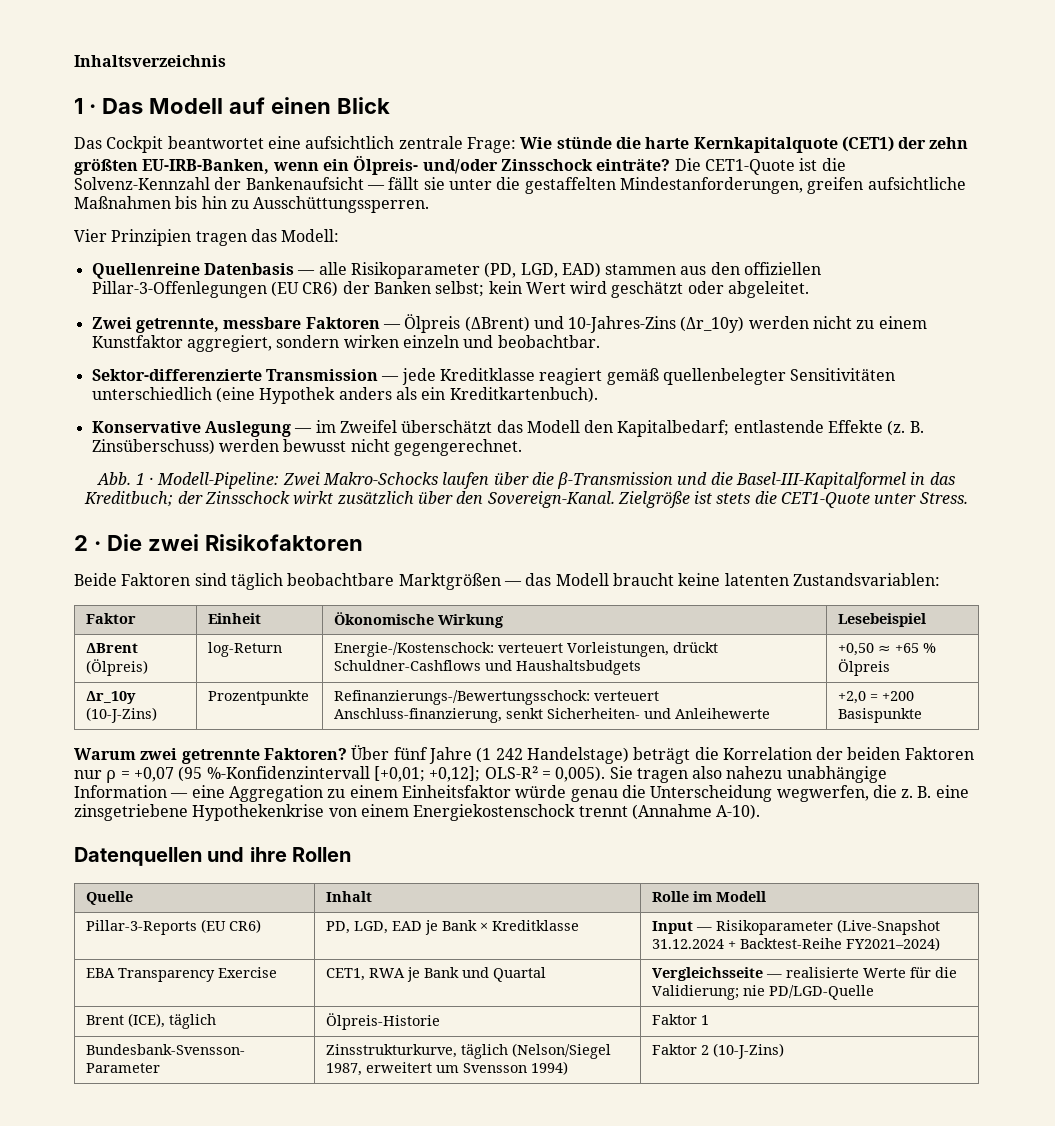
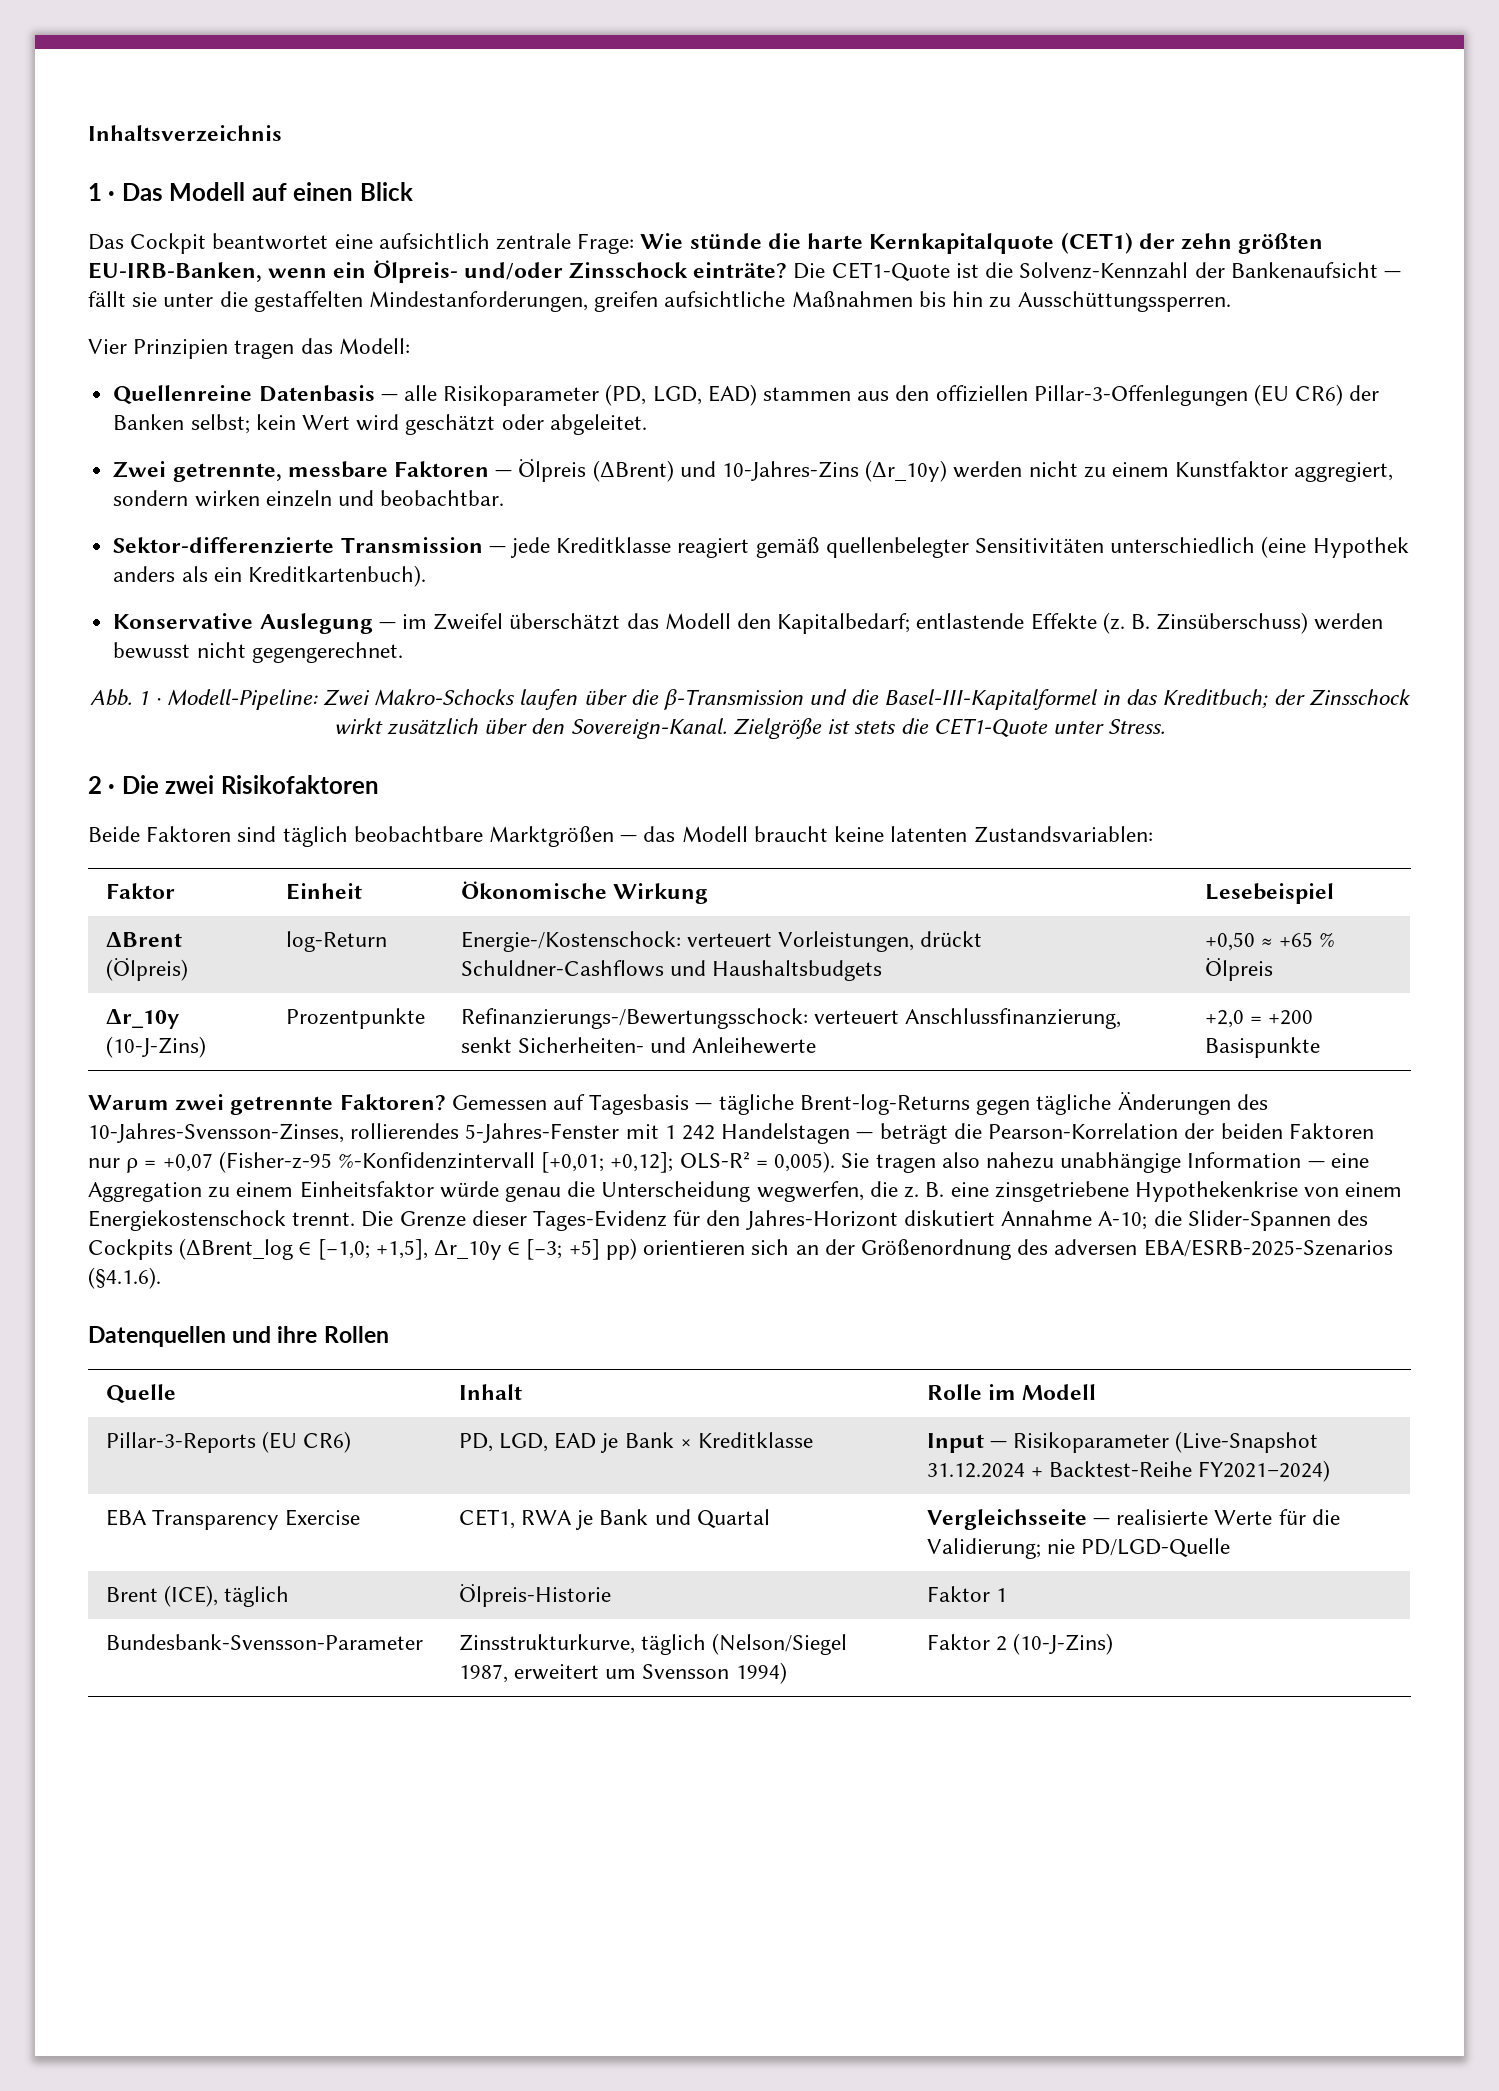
[334,708,503,723] Anschluss-finanzierung, -> [905,1008,1122,1029] Anschlussfinanzierung,
[351,745,629,764] Über fünf Jahre (1 242 Handelstage) -> [451,1092,1268,1115] [88,1123,874,1144] Gemessen auf Tagesbasis — tägliche Brent-log-Returns gegen tägliche Änderungen des 10-Jahres-Svensson-Zinses, rollierendes 5-Jahres-Fenster mit 1 242 Handelstagen —
[722,747,812,760] Korrelation -> [988,1123,1179,1139] Pearson-Korrelation
[178,766,203,782] (95 -> [218,1151,332,1173] (Fisher-z-95
[578,804,761,820] trennt (Annahme A-10). -> [292,1210,1368,1231] [88,1238,1393,1260] [88,1267,161,1289] trennt. Die Grenze dieser Tages-Evidenz für den Jahres-Horizont diskutiert Annahme A-10; die Slider-Spannen des Cockpits (ΔBrent_log ∈ [−1,0; +1,5], Δr_10y ∈ [−3; +5] pp) orientieren sich an der Größenordnung des adversen EBA/ESRB-2025-Szenarios (§4.1.6).

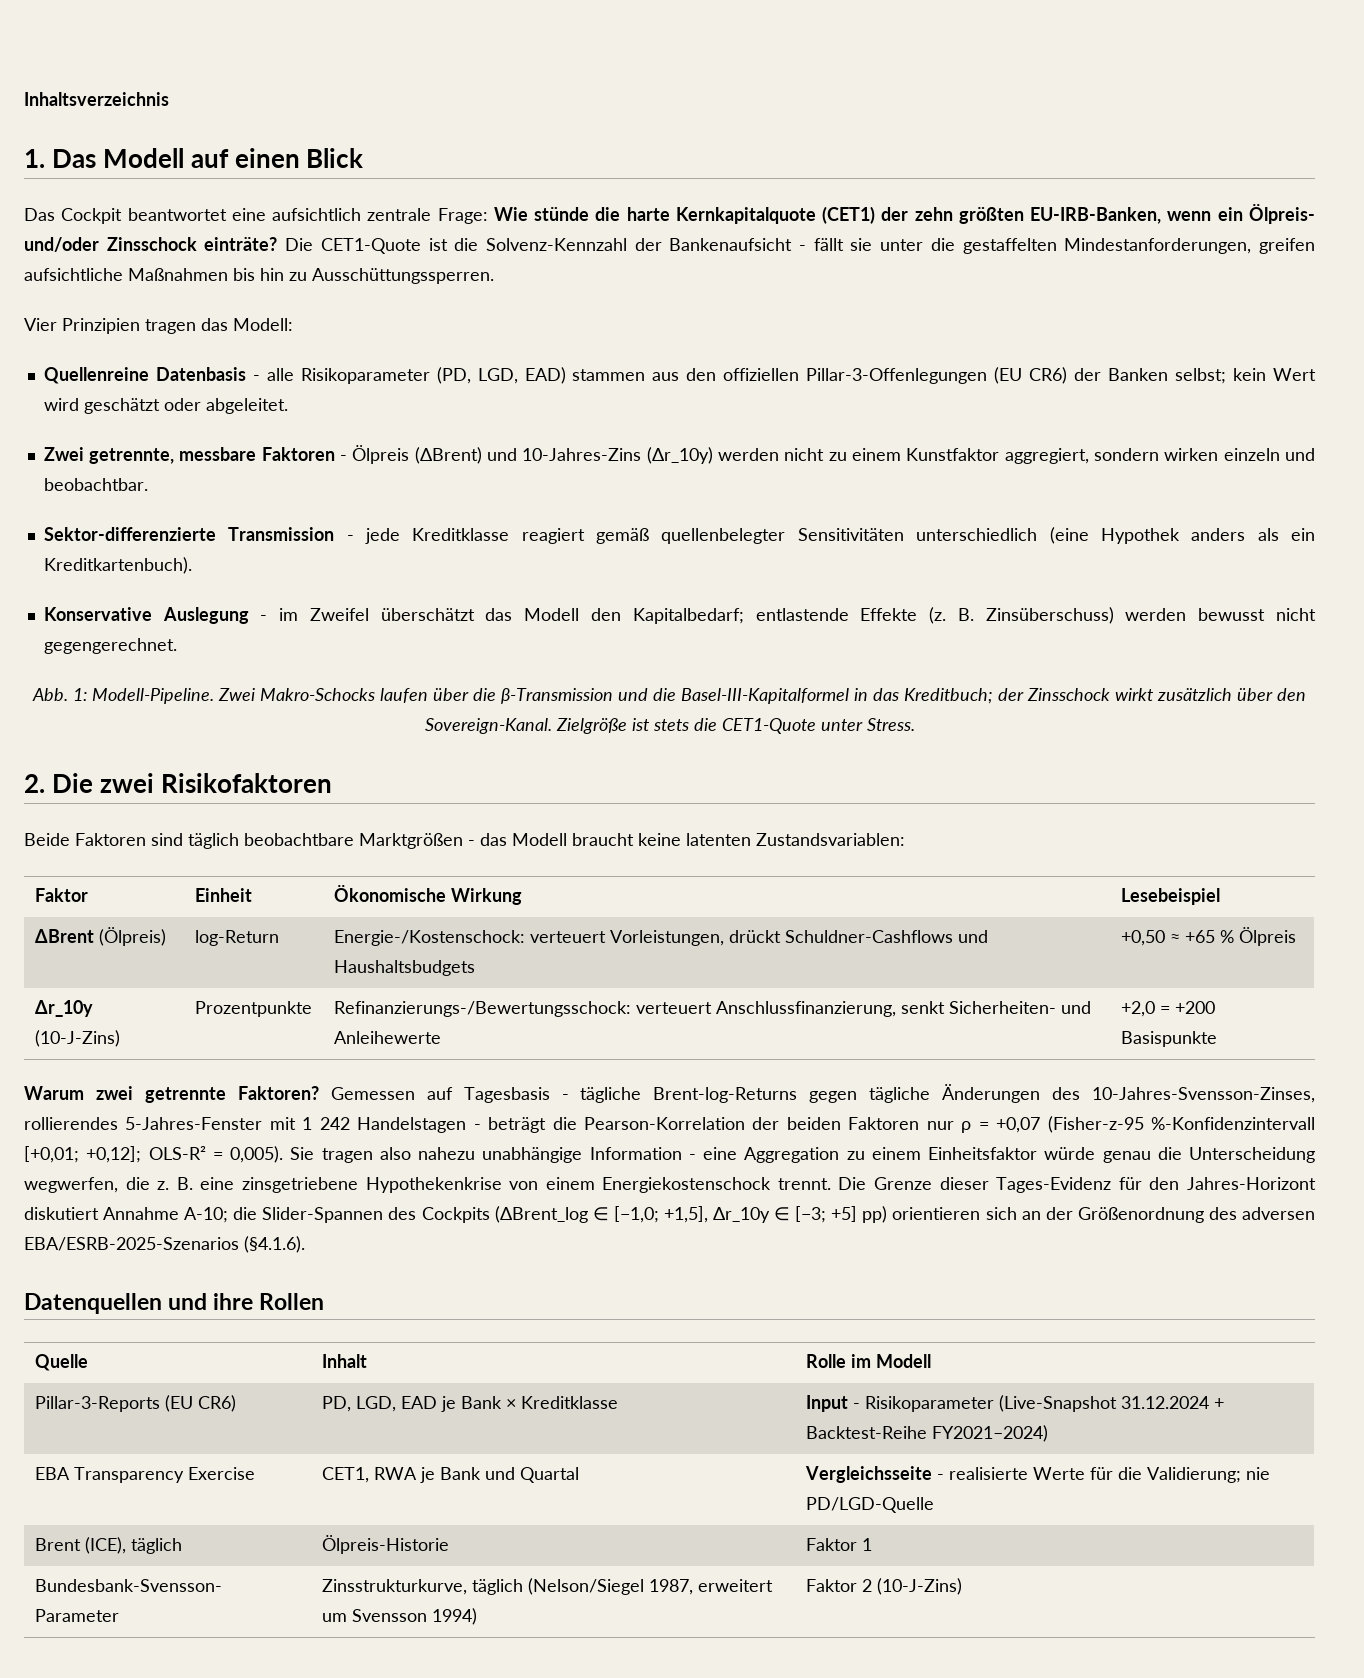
[88,183,116,201] 1 · -> [24,149,45,168] 1.
[1383,271,1401,278] — -> [799,245,807,251] -
[380,394,398,401] — -> [252,375,260,381] -
[495,470,513,477] — -> [340,455,348,461] -
[488,546,506,553] — -> [346,535,354,541] -
[378,622,396,629] — -> [260,615,268,621] -
[138,689,318,710] 1 · Modell-Pipeline: -> [73,688,214,704] 1: Modell-Pipeline.
[88,776,116,794] 2 · -> [24,774,45,793] 2.
[620,835,638,842] — -> [468,840,475,846] -
[695,1103,713,1110] — -> [561,1094,569,1100] -
[856,1132,874,1139] — -> [473,1124,481,1130] -
[1307,1161,1325,1168] — -> [688,1154,696,1160] -
[989,1441,1007,1448] — -> [852,1403,860,1409] -
[1092,1518,1110,1525] — -> [936,1474,944,1480] -

